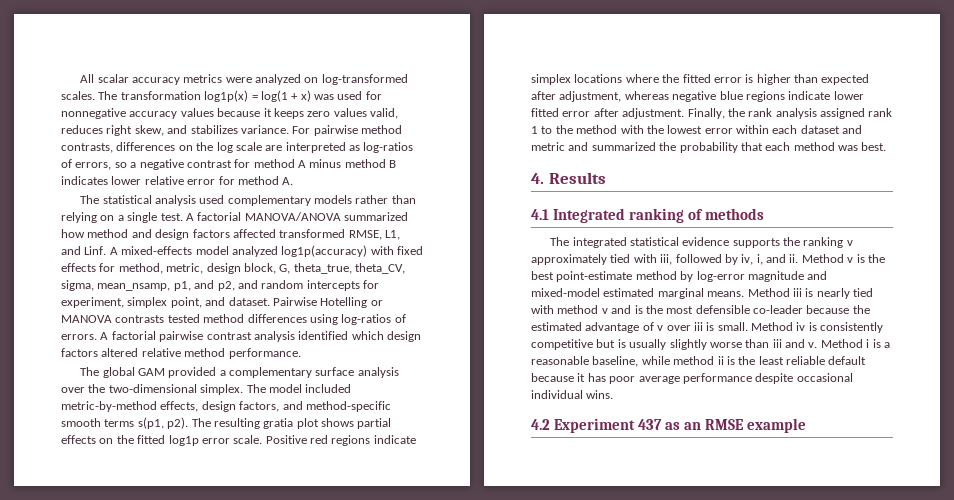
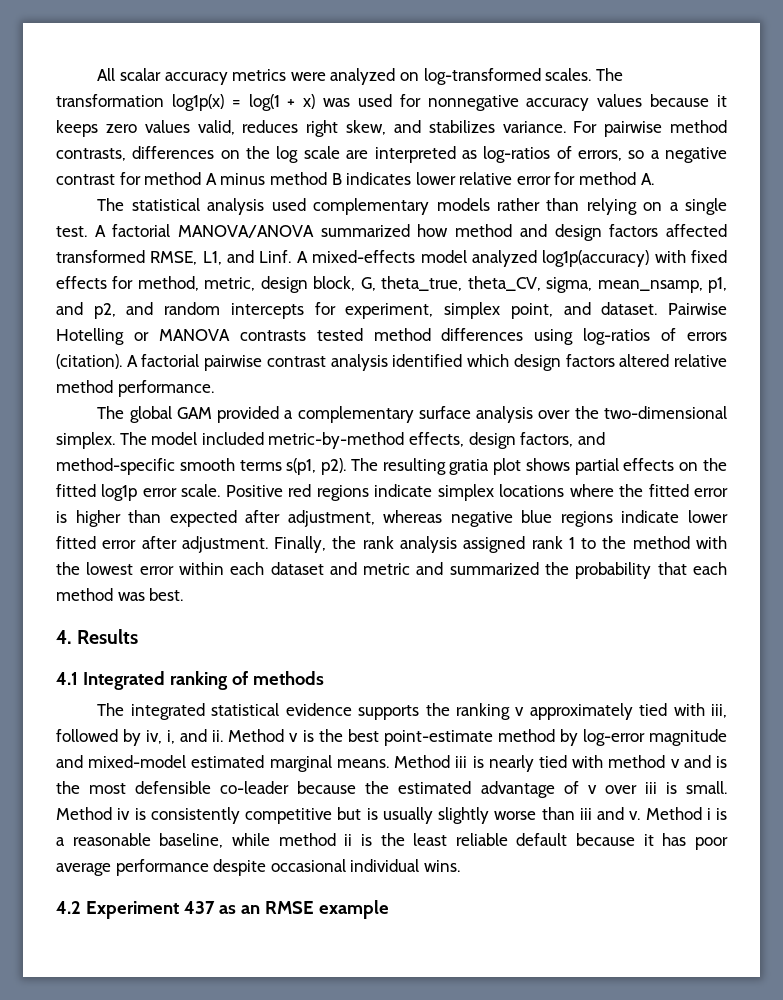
[61,334,97,340] errors. -> [686,332,727,341] [56,354,122,369] errors (citation).

